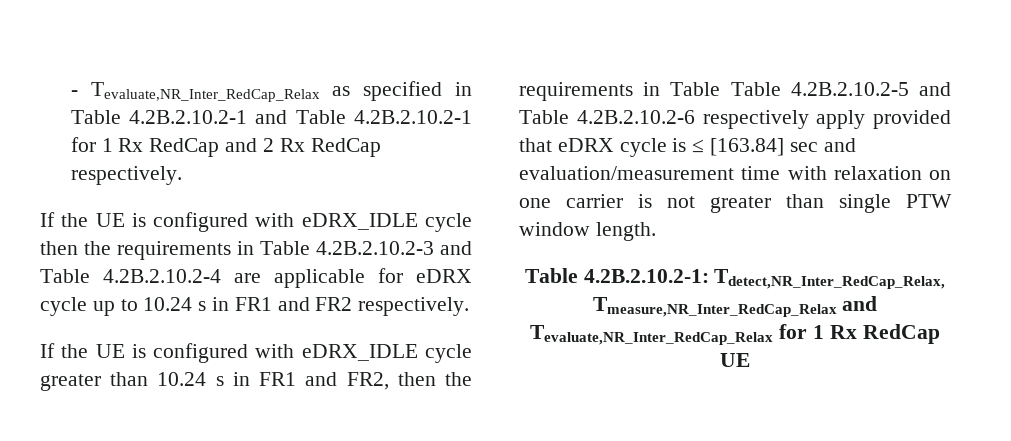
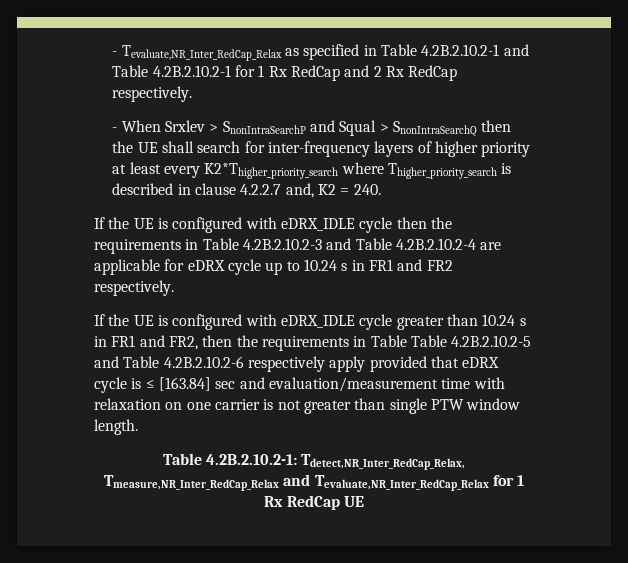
(182, 175) none -> [112,120,512,137] [112,141,531,157] [112,162,512,179] [112,183,381,198] // - When Srxlev > SnonIntraSearchP and Squal > SnonIntraSearchQ then the UE shall search for inter-frequency layers of higher priority at least every K2*Thigher_priority_search where Thigher_priority_search is described in clause 4.2.2.7 and, K2 = 240.

